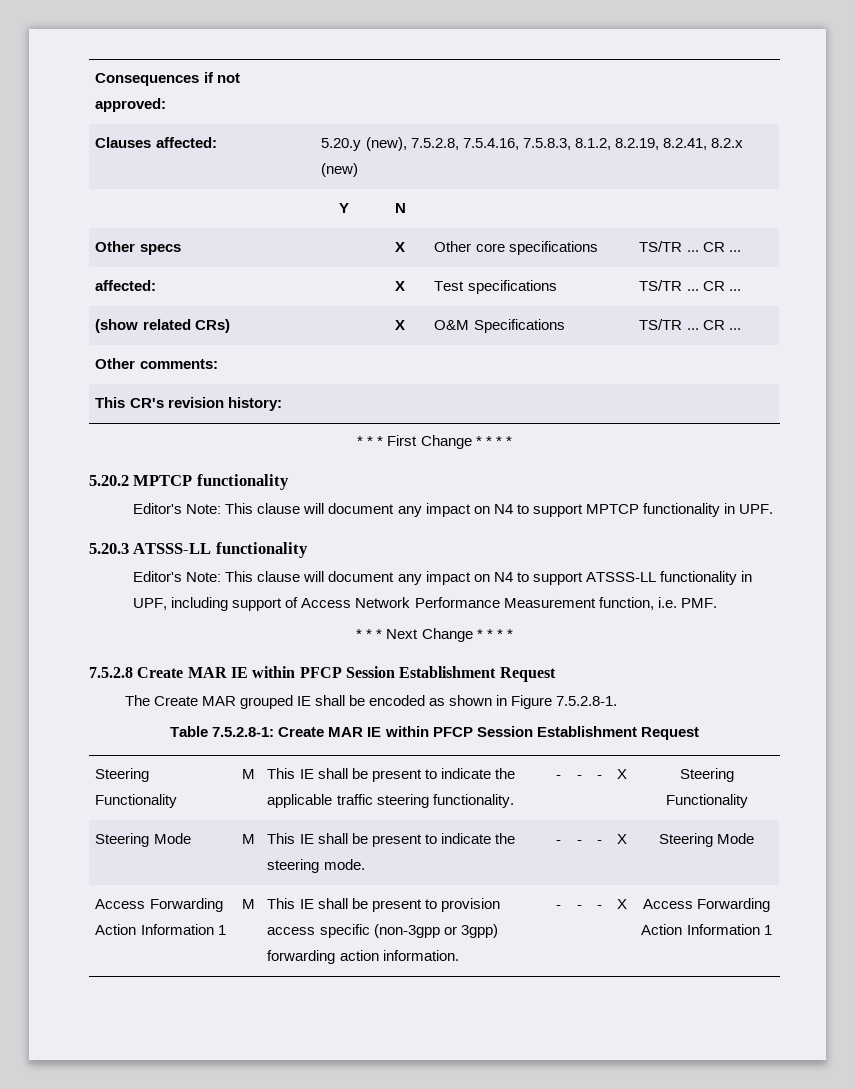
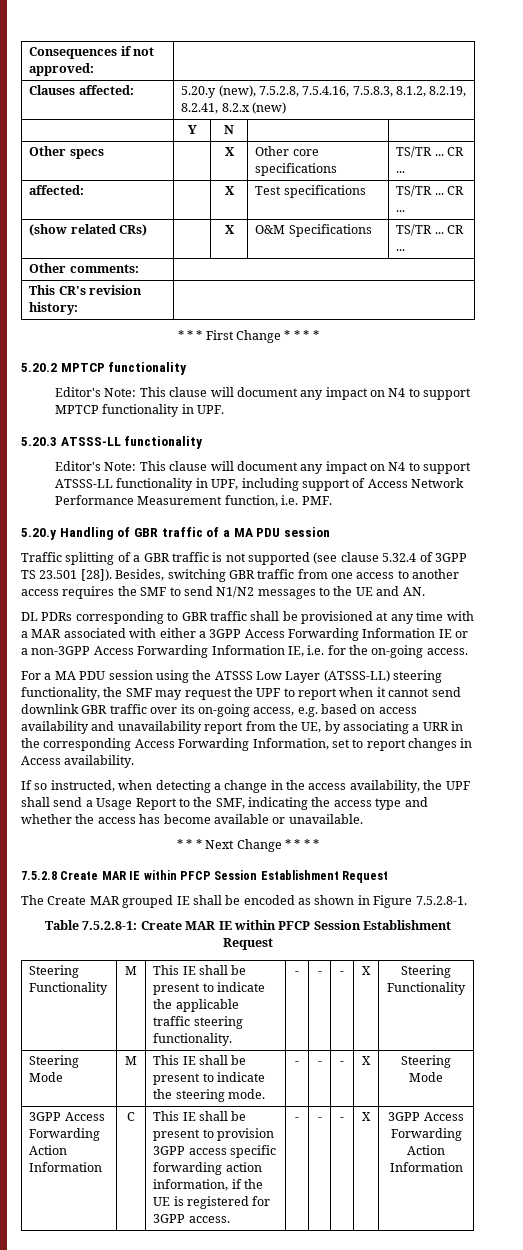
(717, 603) none -> [21,527,330,540] [21,552,467,565] [21,569,460,582] [21,586,425,599] [21,611,474,624] [21,628,469,641] [21,645,468,658] [21,670,443,683] [21,687,461,700] [21,704,417,717] [21,721,464,734] [21,738,473,751] [21,755,135,768] [21,780,470,793] [21,797,428,810] [21,814,363,824] // 5.20.y Handling of GBR traffic of a MA PDU session // Traffic splitting of a GBR traffic is not supported (see clause 5.32.4 of 3GPP TS 23.501 [28]). Besides, switching GBR traffic from one access to another access requires the SMF to send N1/N2 messages to the UE and AN. // DL PDRs corresponding to GBR traffic shall be provisioned at any time with a MAR associated with either a 3GPP Access Forwarding Information IE or a non-3GPP Access Forwarding Information IE, i.e. for the on-going access. // For a MA PDU session using the ATSSS Low Layer (ATSSS-LL) steering functionality, the SMF may request the UPF to report when it cannot send downlink GBR traffic over its on-going access, e.g. based on access availability and unavailability report from the UE, by associating a URR in the corresponding Access Forwarding Information, set to report changes in Access availability. // If so instructed, when detecting a change in the access availability, the UPF shall send a Usage Report to the SMF, indicating the access type and whether the access has become available or unavailable.
[95,898,223,912] [95,924,226,935] [241,899,255,909] Access Forwarding Action Information 1 | M -> [29,1112,105,1121] [29,1128,101,1141] [29,1145,68,1155] [29,1162,103,1172] [127,1112,135,1121] 3GPP Access Forwarding Action Information | C
(500, 905) none -> [153,1146,186,1155] 3GPP
[373,924,498,938] [267,950,459,964] [556,905,561,909] [576,905,582,909] [597,905,602,909] [616,899,627,909] [642,898,771,912] [641,924,772,935] (non-3gpp or 3gpp) forwarding action information. | - | - | - | X | Access Forwarding Action Information 1 -> [153,1162,262,1175] [153,1179,263,1191] [153,1196,271,1209] [153,1214,230,1223] [295,1117,299,1121] [317,1117,322,1121] [340,1117,344,1121] [362,1112,371,1121] [388,1112,464,1121] [390,1128,462,1141] [407,1145,445,1155] [389,1162,463,1172] forwarding action information, if the UE is registered for 3GPP access. | - | - | - | X | 3GPP Access Forwarding Action Information

